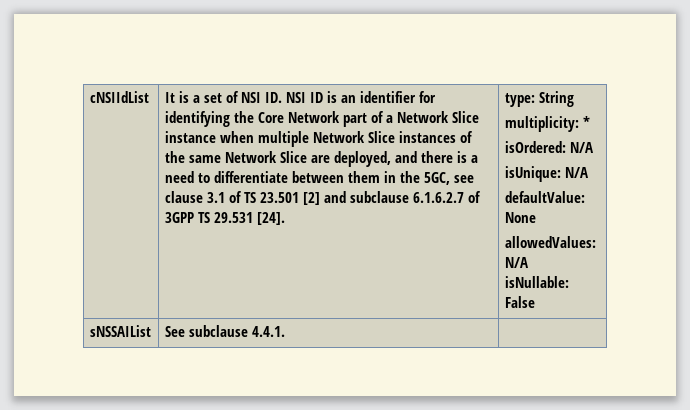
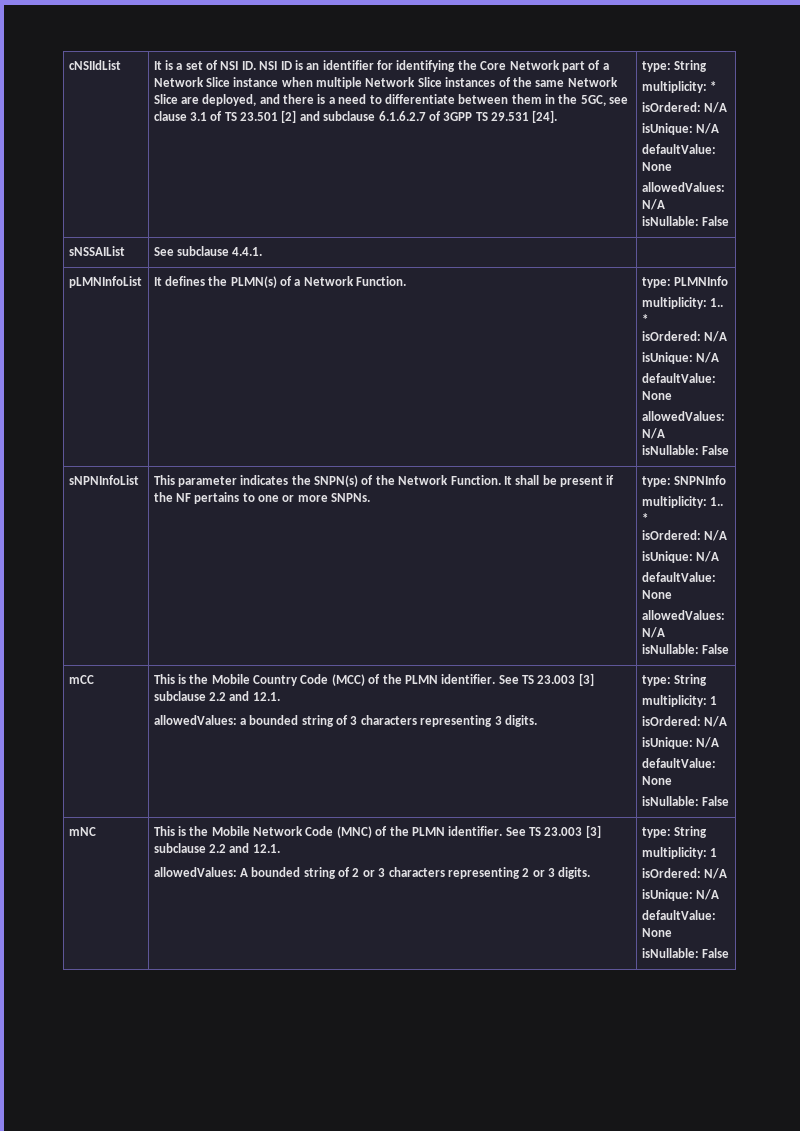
(285, 331) none -> [68,276,142,288] [153,276,407,288] [641,276,728,288] [641,297,723,309] [641,314,648,324] [641,331,727,342] [641,352,719,364] [641,373,716,383] [641,391,672,400] [641,411,725,421] [641,428,665,439] [641,445,729,455] [68,475,139,485] [153,475,615,487] [153,492,371,504] [641,475,726,487] [641,496,723,508] [641,513,648,523] [641,530,727,541] [641,551,719,563] [641,572,716,582] [641,590,672,599] [641,610,725,620] [641,627,665,638] [641,644,729,654] [68,675,94,684] [153,673,594,686] [153,691,280,701] [153,715,537,727] [641,674,707,686] [641,695,717,707] [641,716,727,727] [641,737,719,749] [641,758,716,768] [641,776,672,785] [641,796,729,806] [68,827,96,836] [153,825,601,838] [153,843,280,853] [153,867,591,879] [641,826,707,838] [641,847,717,859] [641,868,727,879] [641,889,719,901] [641,910,716,920] [641,928,672,937] [641,948,729,958] // pLMNInfoList | It defines the PLMN(s) of a Network Function. | type: PLMNInfo // multiplicity: 1.. * // isOrdered: N/A // isUnique: N/A // defaultValue: None // allowedValues: N/A // isNullable: False // sNPNInfoList | This parameter indicates the SNPN(s) of the Network Function. It shall be present if the NF pertains to one or more SNPNs. | type: SNPNInfo // multiplicity: 1.. * // isOrdered: N/A // isUnique: N/A // defaultValue: None // allowedValues: N/A // isNullable: False // mCC | This is the Mobile Country Code (MCC) of the PLMN identifier. See TS 23.003 [3] subclause 2.2 and 12.1. // allowedValues: a bounded string of 3 characters representing 3 digits. | type: String // multiplicity: 1 // isOrdered: N/A // isUnique: N/A // defaultValue: None // isNullable: False // mNC | This is the Mobile Network Code (MNC) of the PLMN identifier. See TS 23.003 [3] subclause 2.2 and 12.1. // allowedValues: A bounded string of 2 or 3 characters representing 2 or 3 digits. | type: String // multiplicity: 1 // isOrdered: N/A // isUnique: N/A // defaultValue: None // isNullable: False

